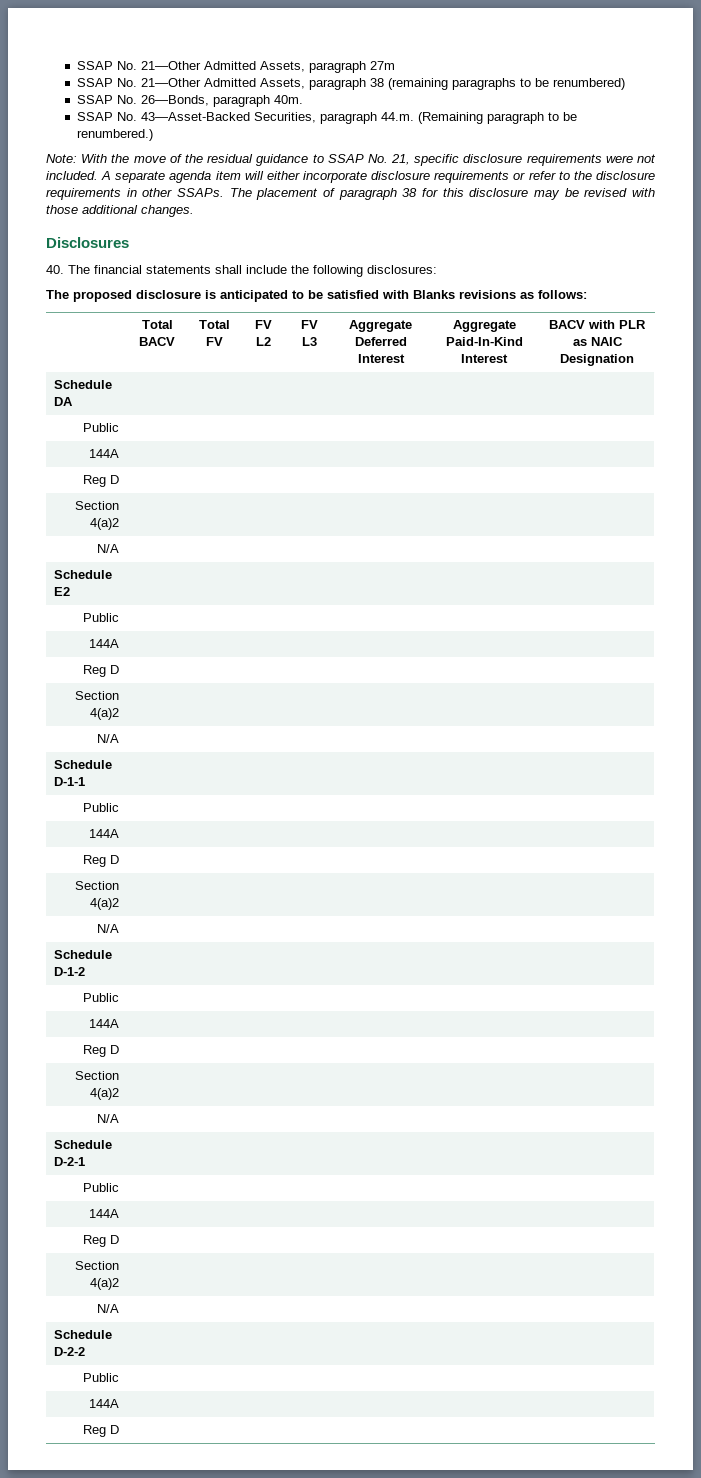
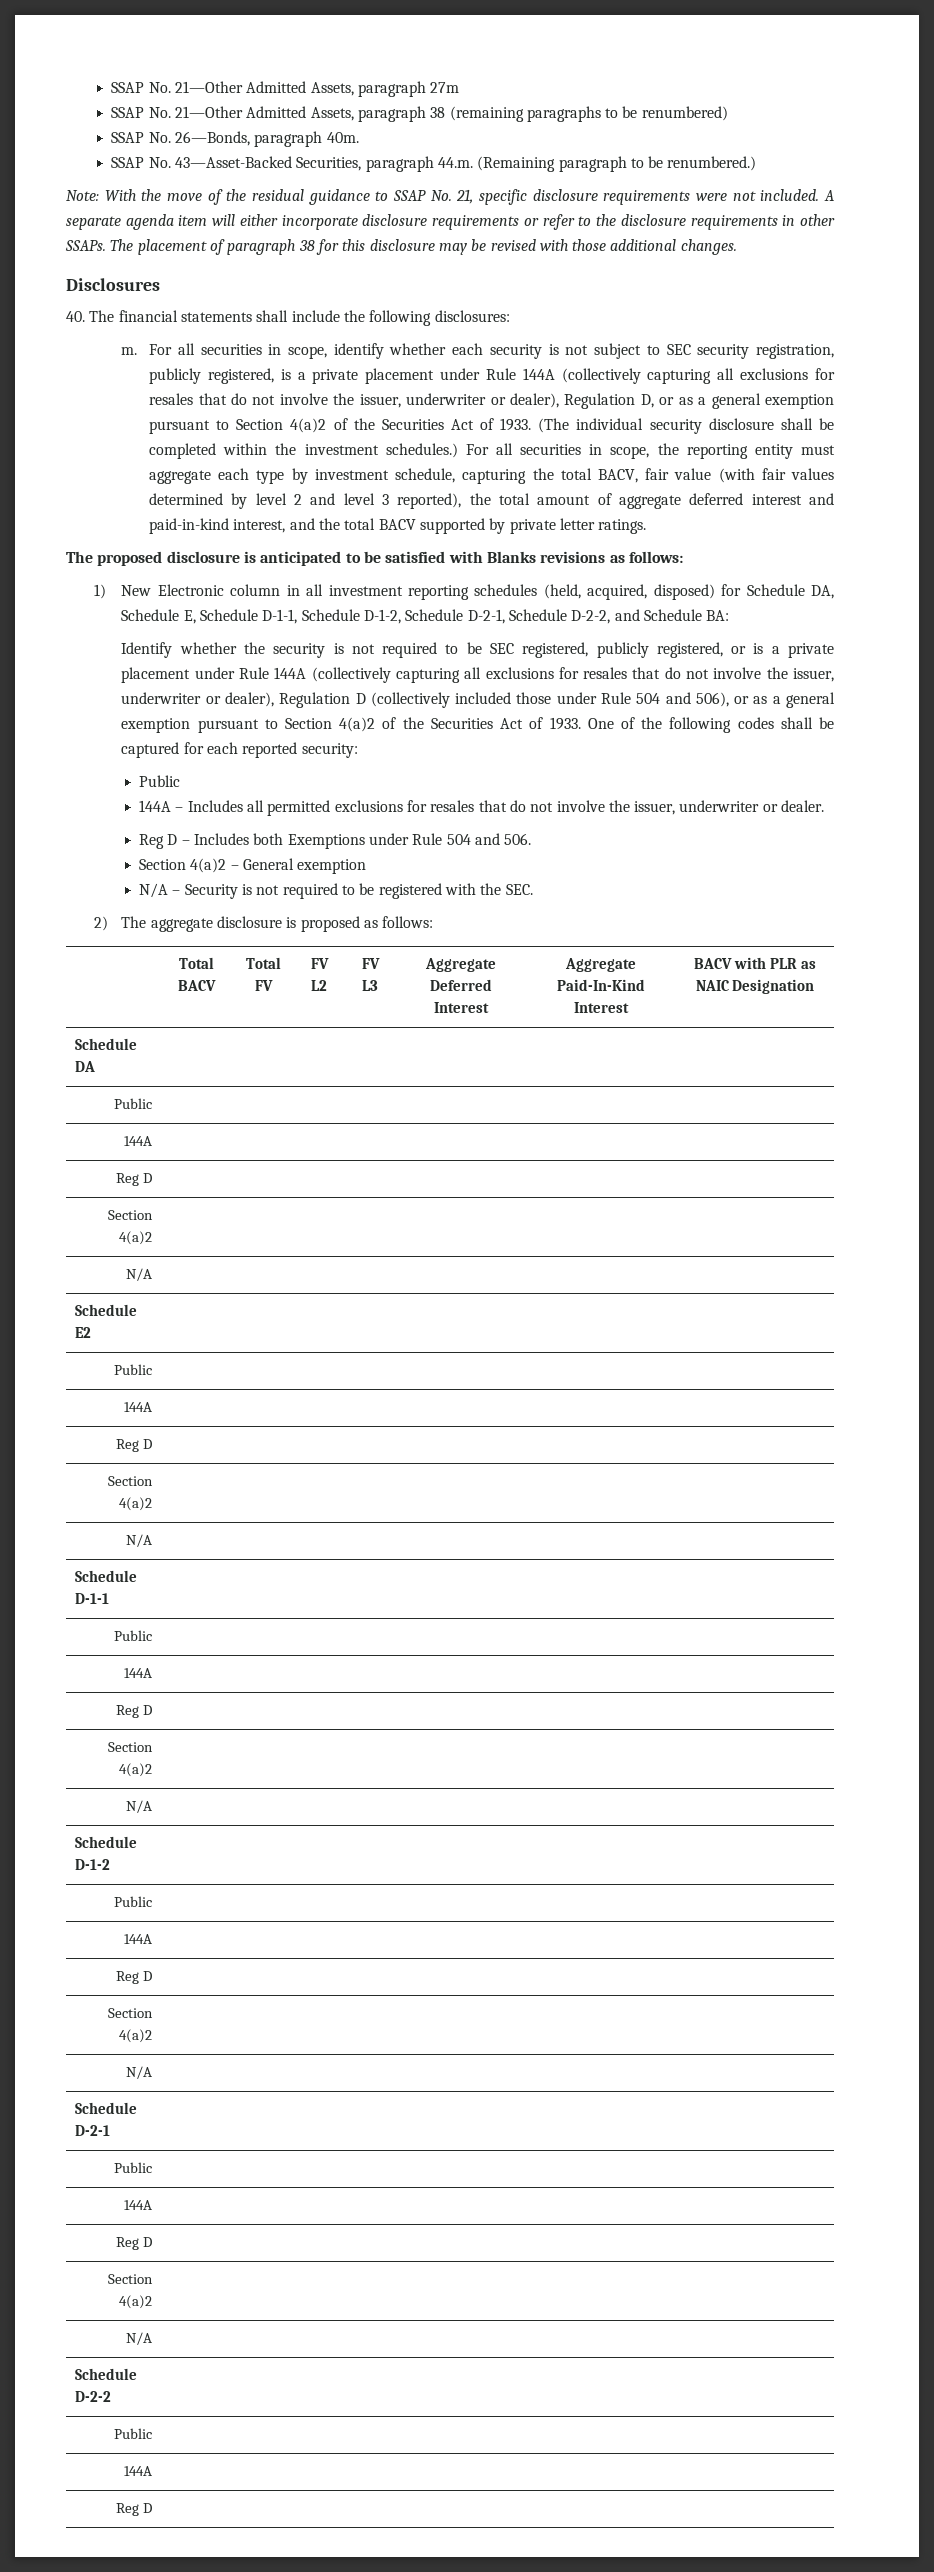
(437, 269) none -> [121,343,835,359] [149,368,835,384] [149,393,835,409] [149,418,835,434] [149,443,836,459] [149,468,834,484] [149,493,834,509] [149,518,647,534] // m. For all securities in scope, identify whether each security is not subject to SEC security registration, publicly registered, is a private placement under Rule 144A (collectively capturing all exclusions for resales that do not involve the issuer, underwriter or dealer), Regulation D, or as a general exemption pursuant to Section 4(a)2 of the Securities Act of 1933. (The individual security disclosure shall be completed within the investment schedules.) For all securities in scope, the reporting entity must aggregate each type by investment schedule, capturing the total BACV, fair value (with fair values determined by level 2 and level 3 reported), the total amount of aggregate deferred interest and paid-in-kind interest, and the total BACV supported by private letter ratings.
(587, 294) none -> [93,584,834,600] [121,609,730,624] [121,642,834,658] [121,667,835,683] [121,692,835,708] [121,717,834,733] [121,742,358,758] [138,775,180,787] [138,800,825,816] [138,833,532,849] [138,858,367,874] [138,883,533,899] [93,916,434,932] // 1) New Electronic column in all investment reporting schedules (held, acquired, disposed) for Schedule DA, Schedule E, Schedule D-1-1, Schedule D-1-2, Schedule D-2-1, Schedule D-2-2, and Schedule BA: // Identify whether the security is not required to be SEC registered, publicly registered, or is a private placement under Rule 144A (collectively capturing all exclusions for resales that do not involve the issuer, underwriter or dealer), Regulation D (collectively included those under Rule 504 and 506), or as a general exemption pursuant to Section 4(a)2 of the Securities Act of 1933. One of the following codes shall be captured for each reported security: // Public // 144A – Includes all permitted exclusions for resales that do not involve the issuer, underwriter or dealer. // Reg D – Includes both Exemptions under Rule 504 and 506. // Section 4(a)2 – General exemption // N/A – Security is not required to be registered with the SEC. // 2) The aggregate disclosure is proposed as follows:

